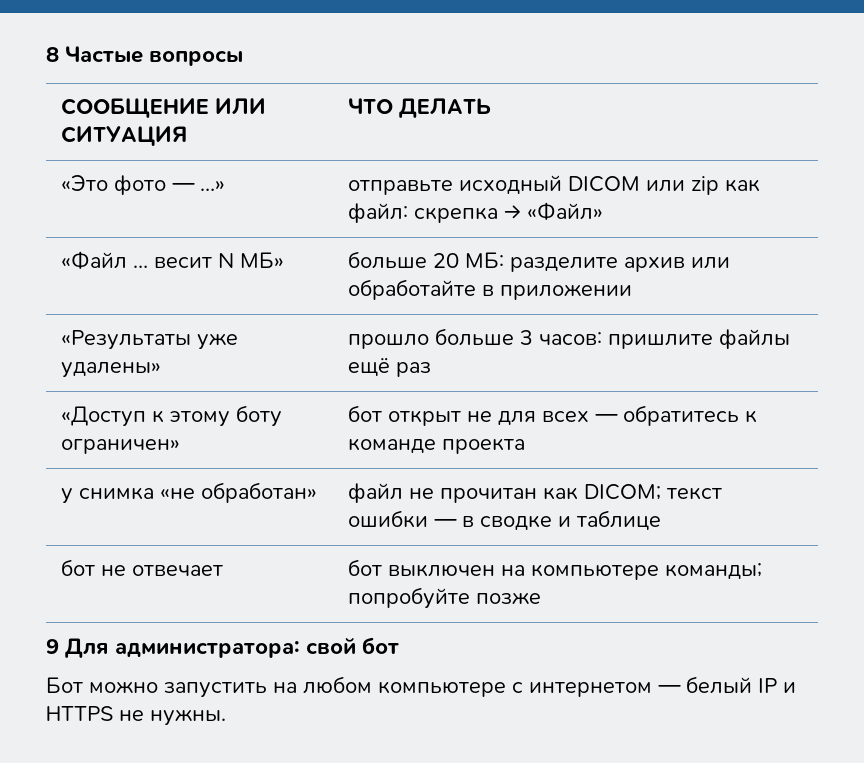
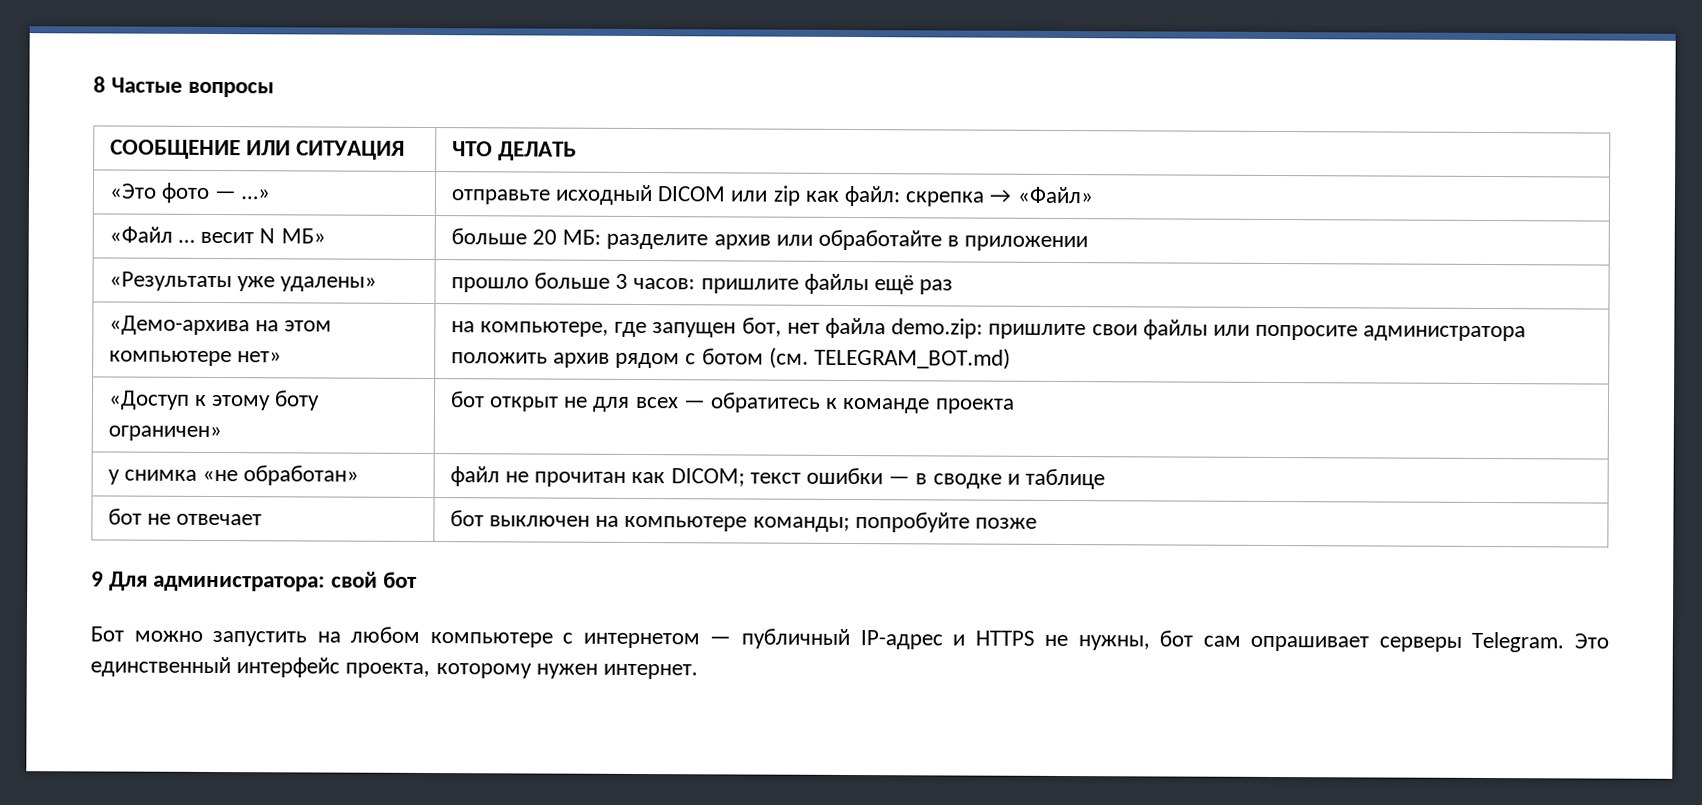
(431, 369) none -> [108,315,333,336] [108,350,282,367] [450,317,1527,342] [450,347,1011,370] // «Демо-архива на этом компьютере нет» | на компьютере, где запущен бот, нет файла demo.zip: пришлите свои файлы или попросите администратора положить архив рядом с ботом (см. TELEGRAM_BOT.md)
[686,676,777,694] белый IP -> [740,628,943,650] публичный IP-адрес
[150,709,226,726] нужны. -> [1077,630,1609,653] [90,656,699,680] нужны, бот сам опрашивает серверы Telegram. Это единственный интерфейс проекта, которому нужен интернет.

